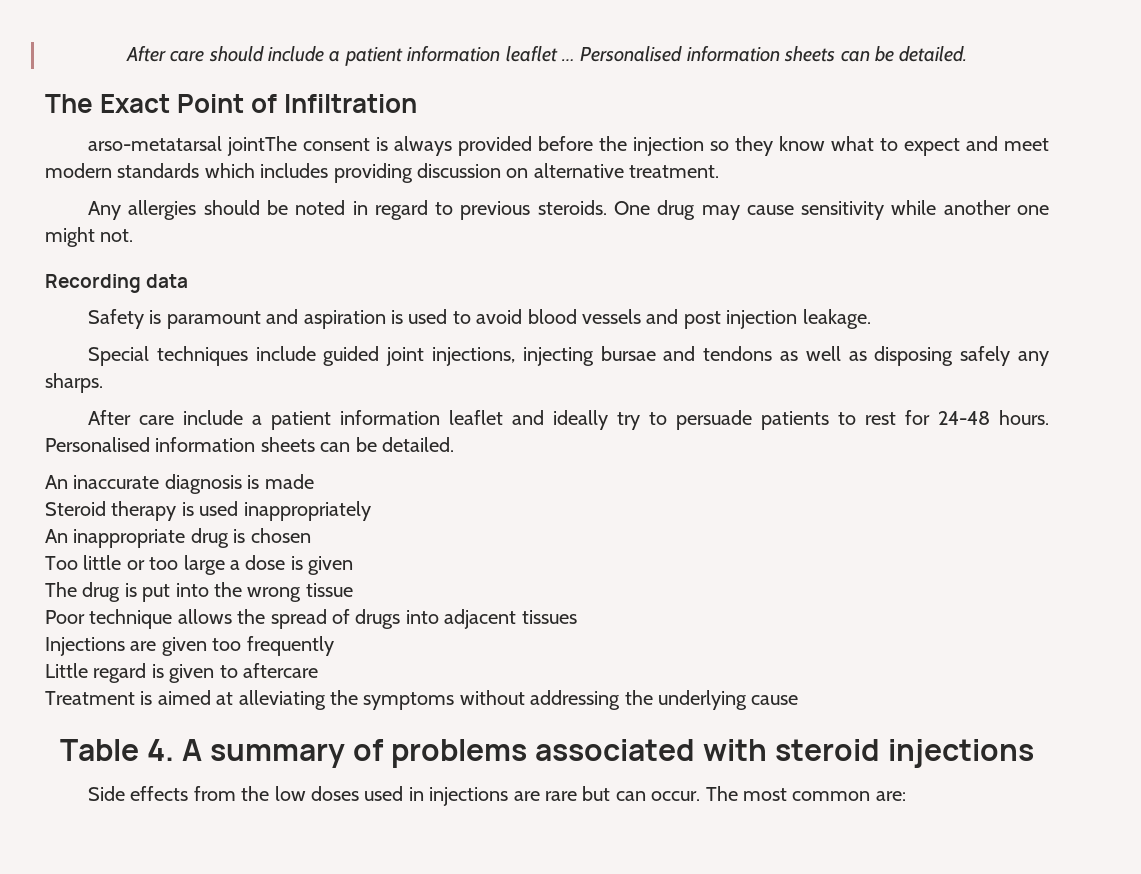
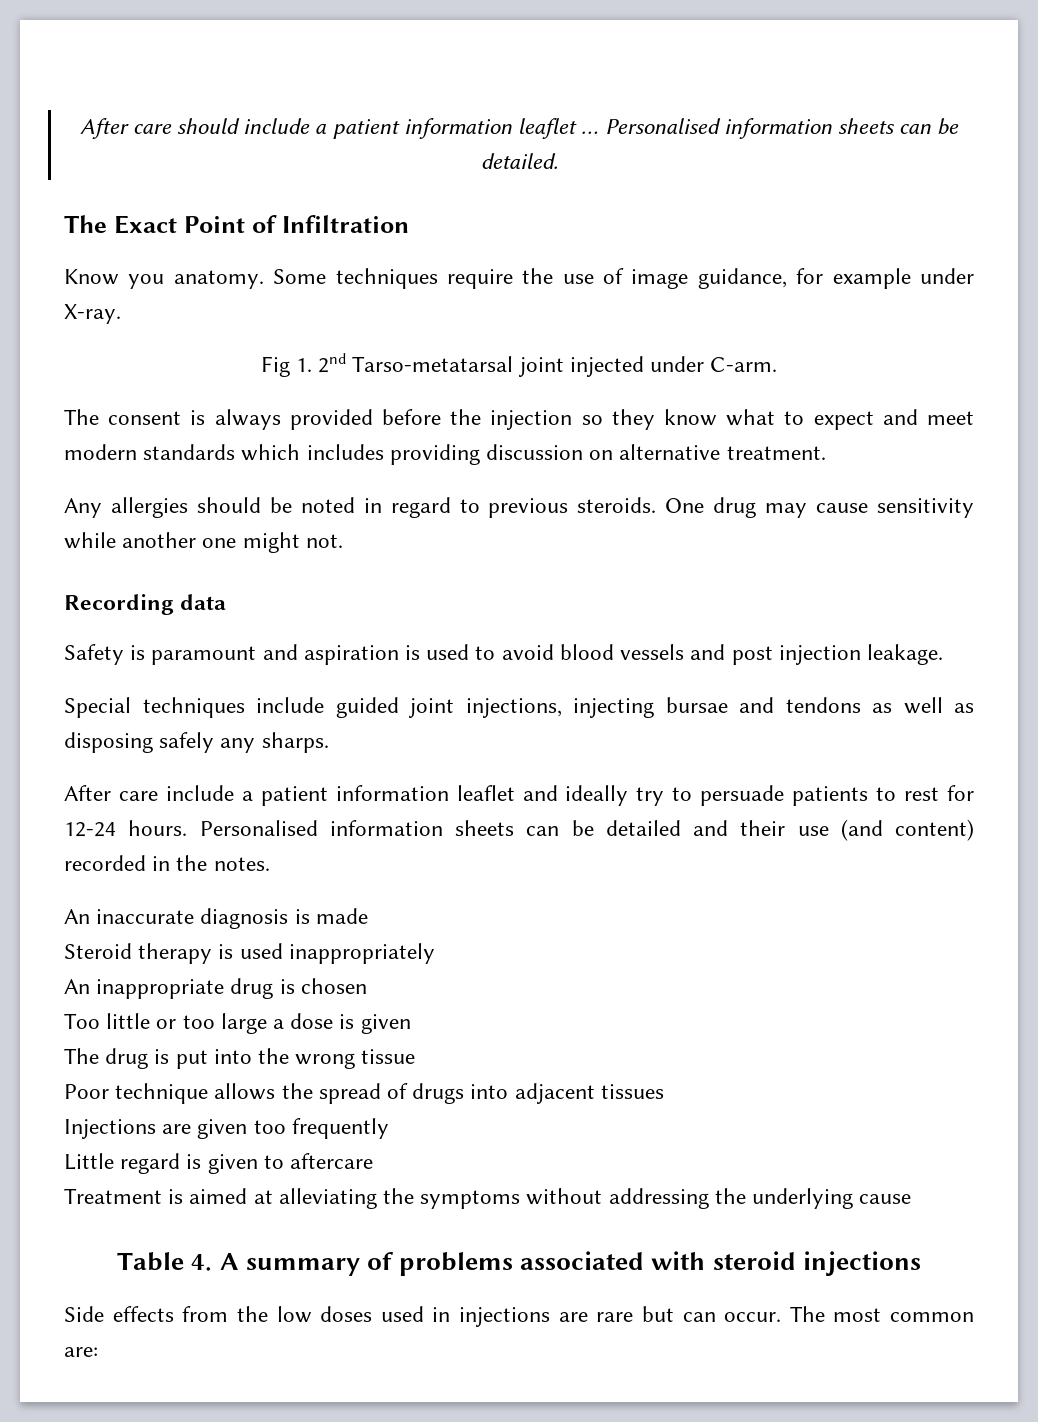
[88,136,298,156] arso-metatarsal jointThe -> [64,268,974,289] [64,304,121,324] [260,353,778,377] [64,409,99,425] Know you anatomy. Some techniques require the use of image guidance, for example under X-ray. // Fig 1. 2nd Tarso-metatarsal joint injected under C-arm. // The
[938,411,991,425] 24-48 -> [64,822,116,837] 12-24
[381,437,454,452] detailed. -> [605,819,974,841] [64,855,270,871] detailed and their use (and content) recorded in the notes.

